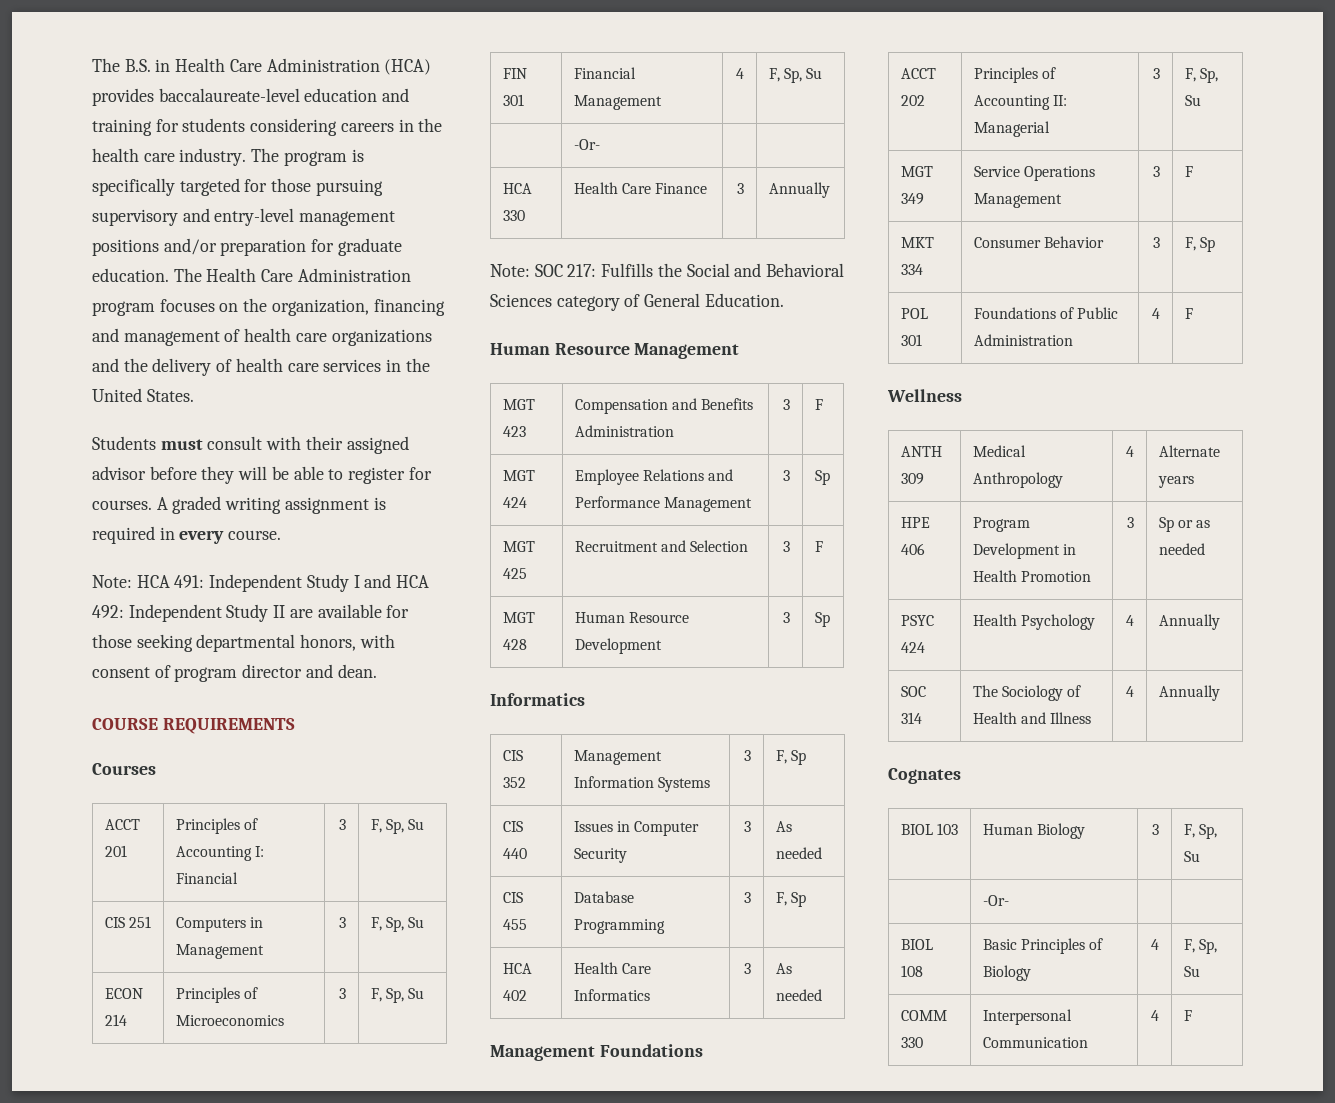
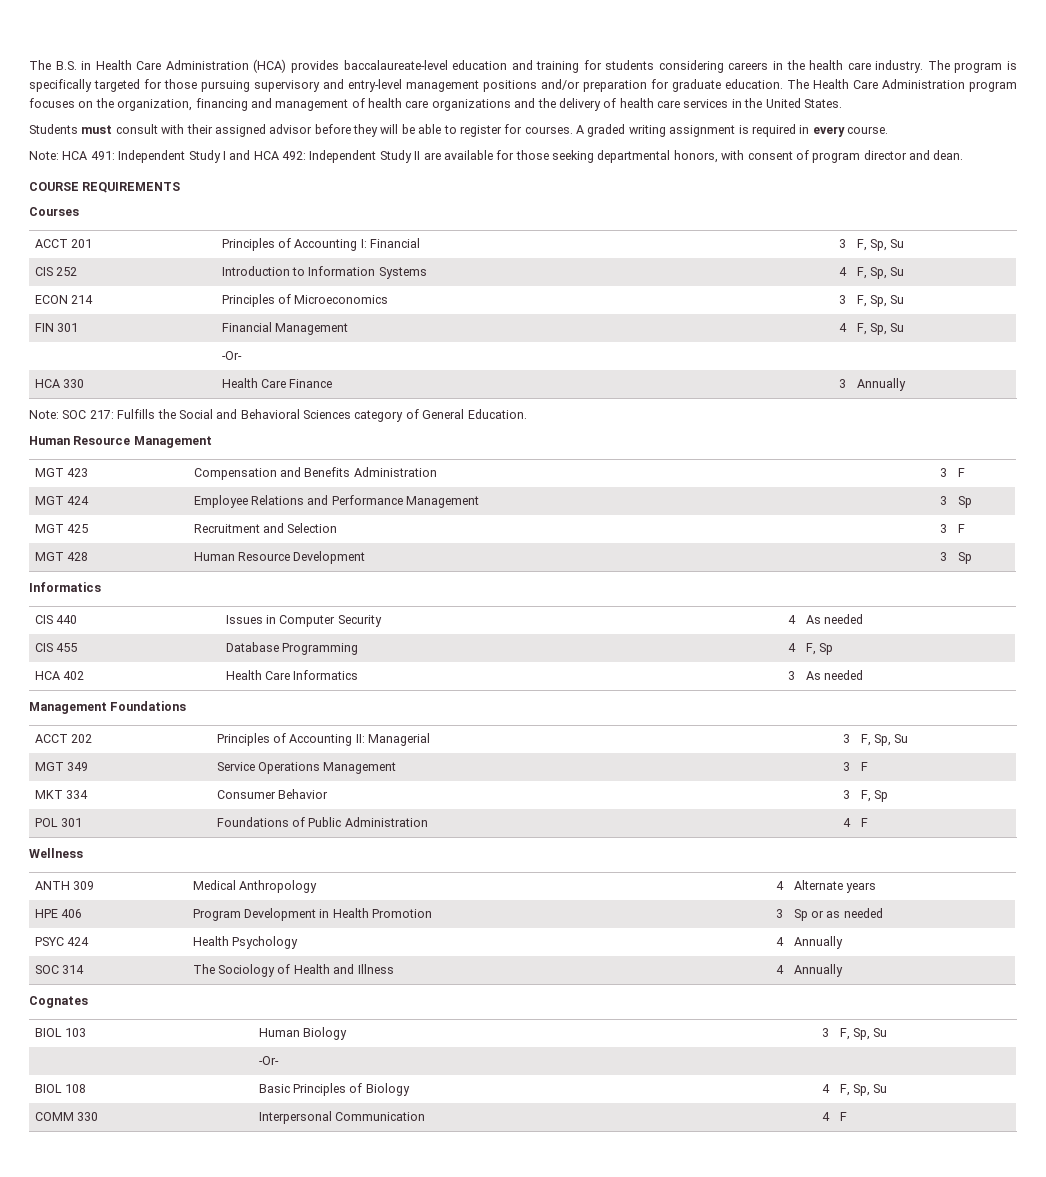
[128,916,151,928] [175,917,263,932] [175,944,264,959] [339,917,347,928] 251 | Computers in Management | 3 -> [56,267,78,276] [221,266,427,279] [839,267,848,276] 252 | Introduction to Information Systems | 4
[502,750,523,761] [502,777,526,788] [573,750,662,765] [573,776,710,792] [744,750,752,761] [775,750,806,765] // CIS 352 | Management Information Systems | 3 | F, Sp -> (101, 587) none
[744,821,752,832] 3 -> [788,615,797,624] 4
[744,892,752,903] 3 -> [788,643,797,652] 4

